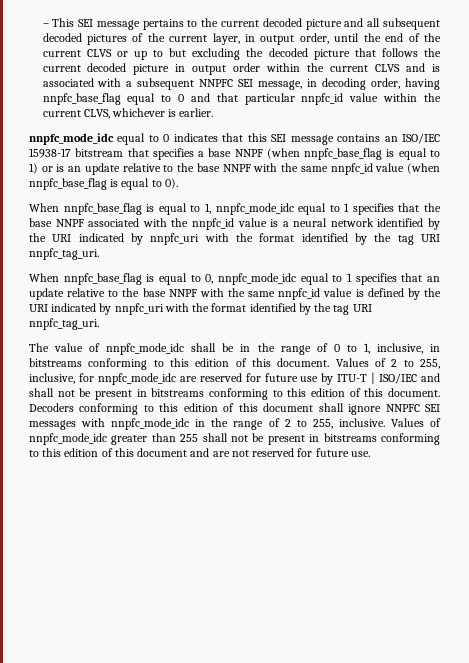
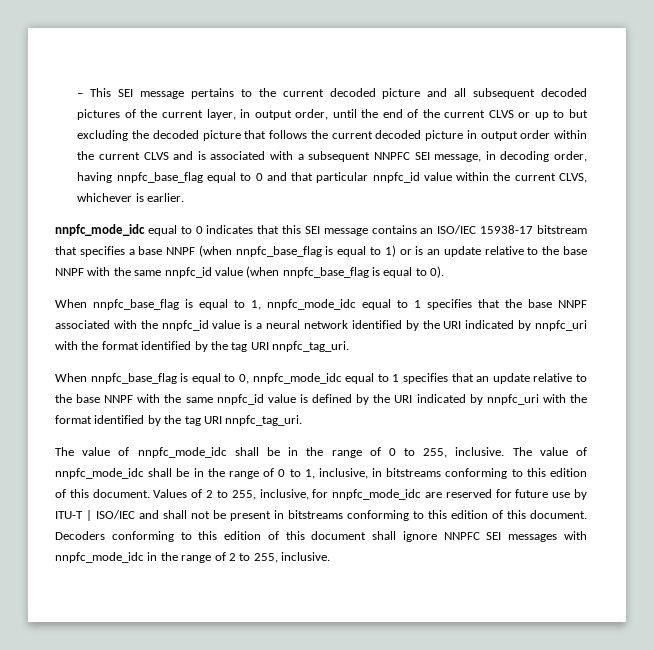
(357, 348) none -> [423,447,587,458] [55,468,301,479] 255, inclusive. The value of nnpfc_mode_idc shall be in the range of 0 to
[390,418,441,427] [29,433,440,445] [29,448,370,457] Values of nnpfc_mode_idc greater than 255 shall not be present in bitstreams conforming to this edition of this document and are not reserved for future use. -> (330, 556) none

